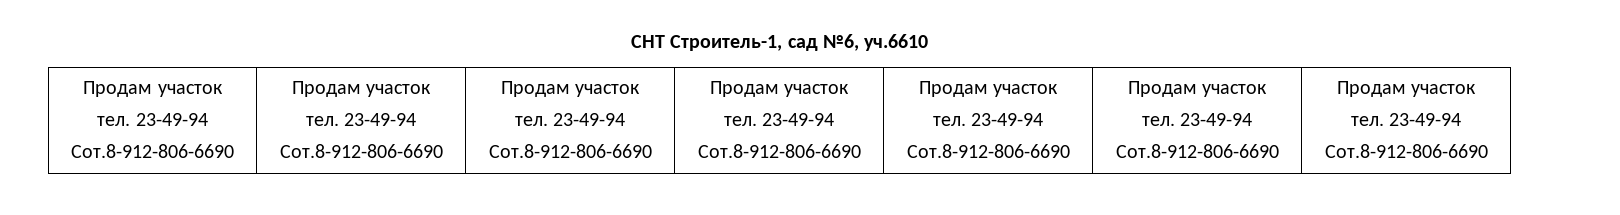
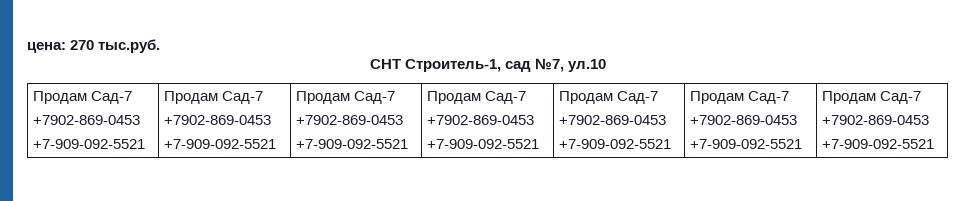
(630, 41) none -> [27,39,161,53] цена: 270 тыс.руб. //
[822,34,929,51] [83,81,223,97] [97,113,208,126] [71,144,234,158] [291,81,432,97] [305,113,417,126] [279,144,443,158] [500,81,641,97] [514,113,626,126] [488,144,652,158] [709,81,850,97] [723,113,835,126] [697,144,861,158] [918,81,1059,97] [932,113,1044,126] [906,144,1070,158] [1127,81,1268,97] [1141,113,1253,126] [1115,144,1279,158] [1336,81,1477,97] [1350,113,1462,126] [1324,144,1488,158] №6, уч.6610 // Продам участок // тел. 23-49-94 // Сот.8-912-806-6690 | Продам участок // тел. 23-49-94 // Сот.8-912-806-6690 | Продам участок // тел. 23-49-94 // Сот.8-912-806-6690 | Продам участок // тел. 23-49-94 // Сот.8-912-806-6690 | Продам участок // тел. 23-49-94 // Сот.8-912-806-6690 | Продам участок // тел. 23-49-94 // Сот.8-912-806-6690 | Продам участок // тел. 23-49-94 // Сот.8-912-806-6690 -> [535,58,607,72] [33,91,133,104] [33,115,141,125] [33,139,146,149] [164,91,264,104] [164,115,272,125] [164,139,277,149] [296,91,396,104] [296,115,404,125] [296,139,409,149] [427,91,527,104] [427,115,535,125] [427,139,540,149] [559,91,659,104] [559,115,667,125] [559,139,672,149] [690,91,790,104] [690,115,798,125] [690,139,803,149] [822,91,922,104] [822,115,930,125] [822,139,935,149] №7, ул.10 // Продам Сад-7 // +7902-869-0453 // +7-909-092-5521 | Продам Сад-7 // +7902-869-0453 // +7-909-092-5521 | Продам Сад-7 // +7902-869-0453 // +7-909-092-5521 | Продам Сад-7 // +7902-869-0453 // +7-909-092-5521 | Продам Сад-7 // +7902-869-0453 // +7-909-092-5521 | Продам Сад-7 // +7902-869-0453 // +7-909-092-5521 | Продам Сад-7 // +7902-869-0453 // +7-909-092-5521

